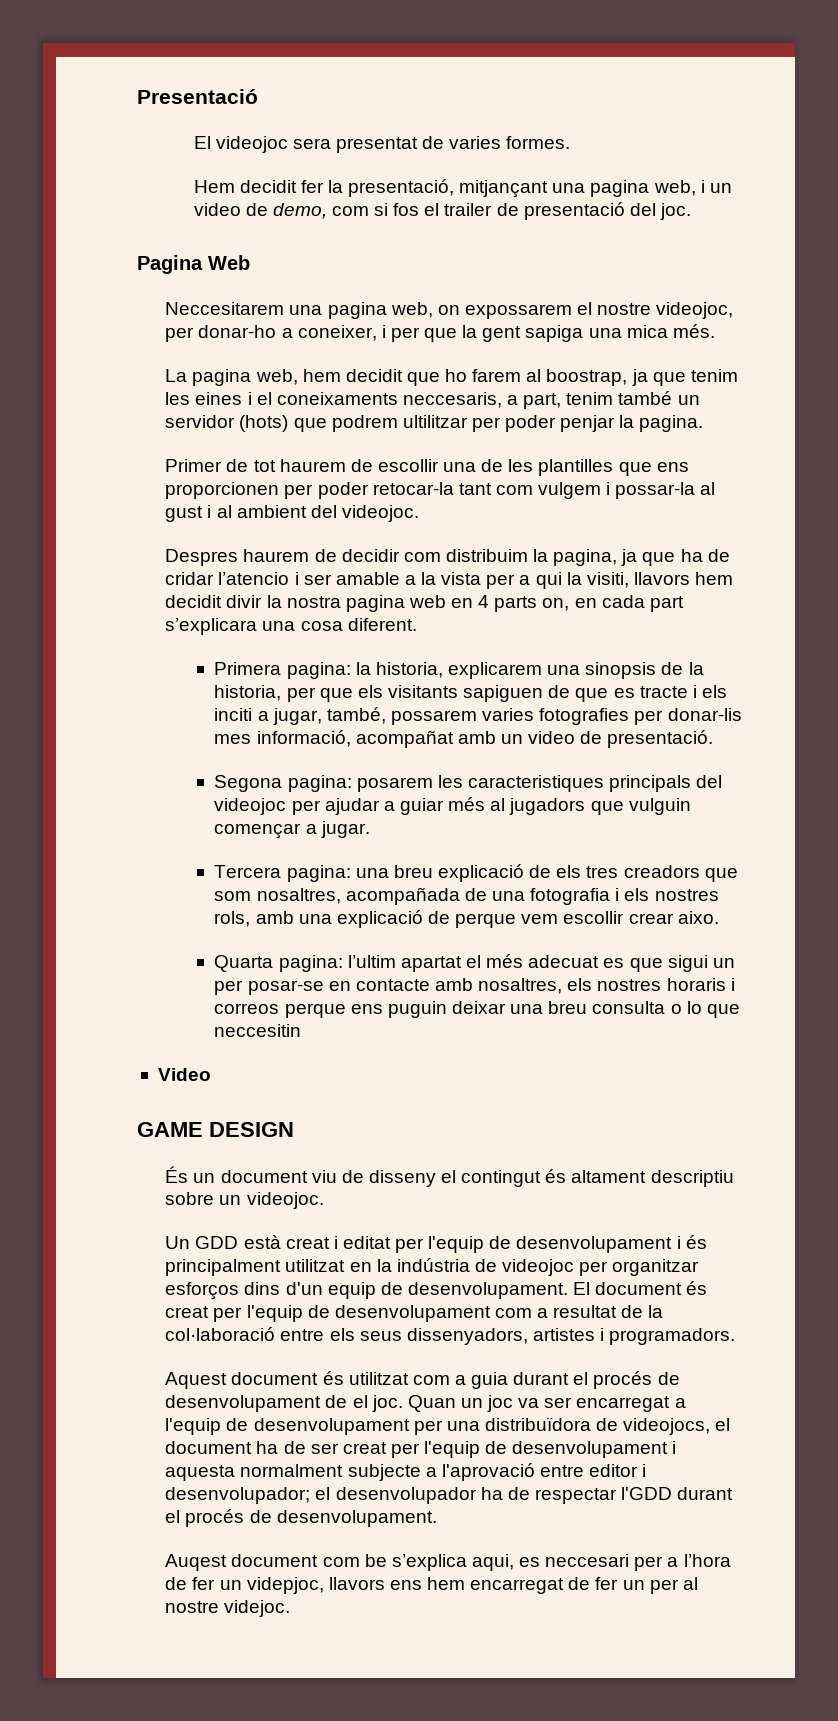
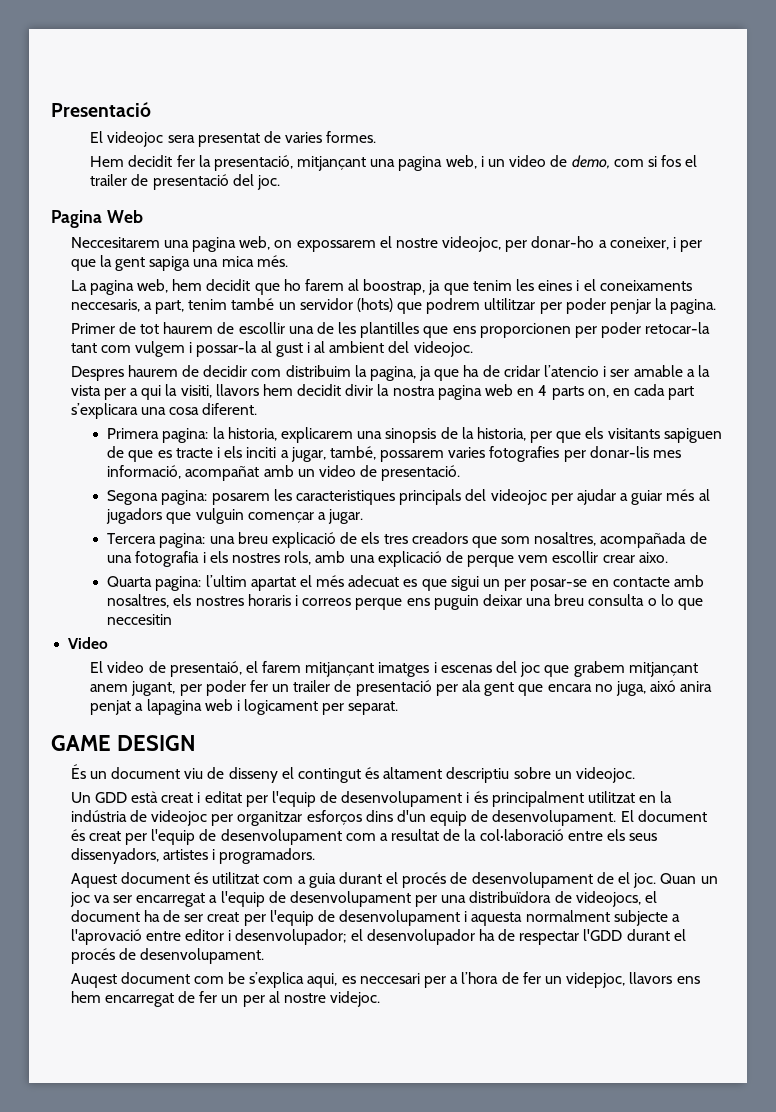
(211, 1074) none -> [90,661,698,677] [90,680,713,696] [90,699,399,715] // El video de presentaió, el farem mitjançant imatges i escenas del joc que grabem mitjançant anem jugant, per poder fer un trailer de presentació per ala gent que encara no juga, aixó anira penjat a lapagina web i logicament per separat.

